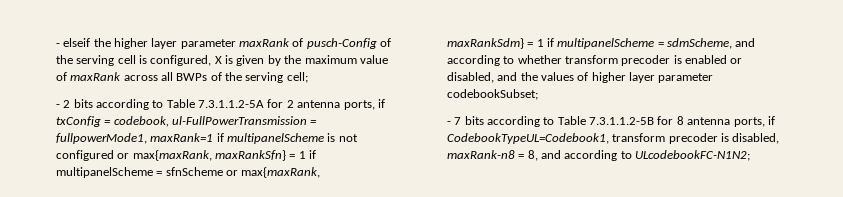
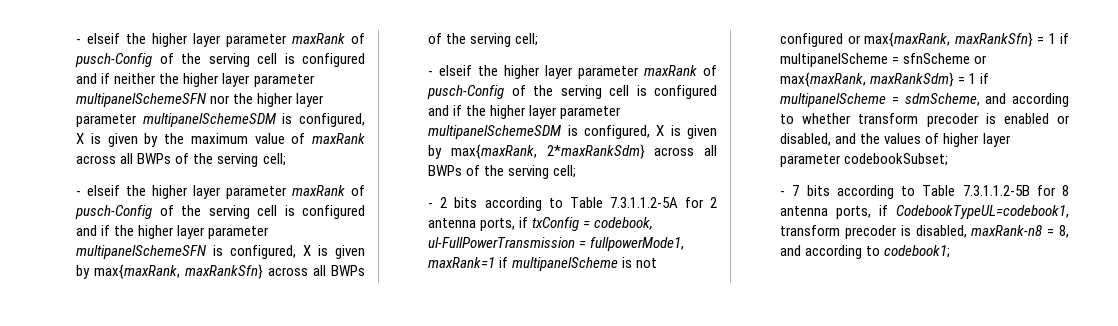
(147, 59) none -> [302,53,365,67] [76,73,315,87] [76,93,325,107] [76,113,293,127] configured and if neither the higher layer parameter multipanelSchemeSFN nor the higher layer parameter multipanelSchemeSDM is
(308, 77) none -> [76,185,365,199] [75,205,365,219] [76,225,270,239] [76,245,366,259] [76,264,366,279] [428,33,539,47] [428,65,717,79] [427,85,717,99] [428,105,622,119] [428,125,717,139] [428,144,717,159] [428,165,577,179] // - elseif the higher layer parameter maxRank of pusch-Config of the serving cell is configured and if the higher layer parameter multipanelSchemeSFN is configured, X is given by max{maxRank, maxRankSfn} across all BWPs of the serving cell; // - elseif the higher layer parameter maxRank of pusch-Config of the serving cell is configured and if the higher layer parameter multipanelSchemeSDM is configured, X is given by max{maxRank, 2*maxRankSdm} across all BWPs of the serving cell;
[446,133,609,144] CodebookTypeUL=Codebook1, -> [896,205,1069,219] CodebookTypeUL=codebook1,
[635,150,751,161] ULcodebookFC-N1N2; -> [884,245,951,258] codebook1;

